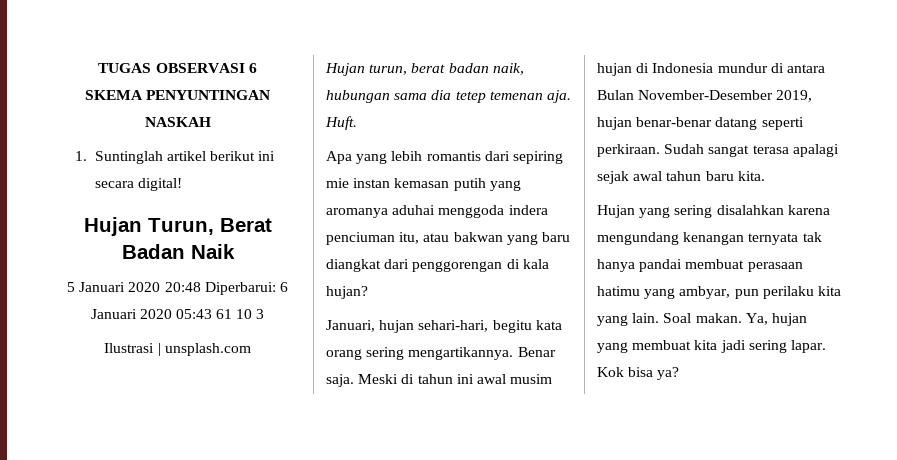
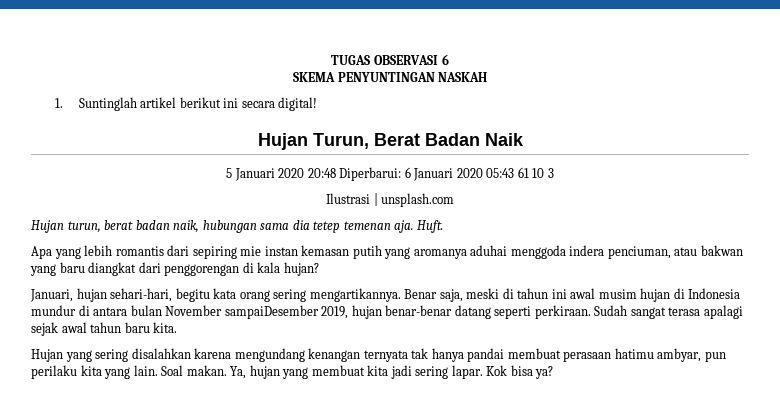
[326,232,420,245] penciuman itu, -> [607,246,671,259] penciuman,
[326,374,399,387] saja. Meski -> [439,288,500,302] saja, meski
[597,90,774,100] Bulan November-Desember -> [130,305,319,319] bulan November sampaiDesember
[644,288,676,299] yang -> (654, 353) none

